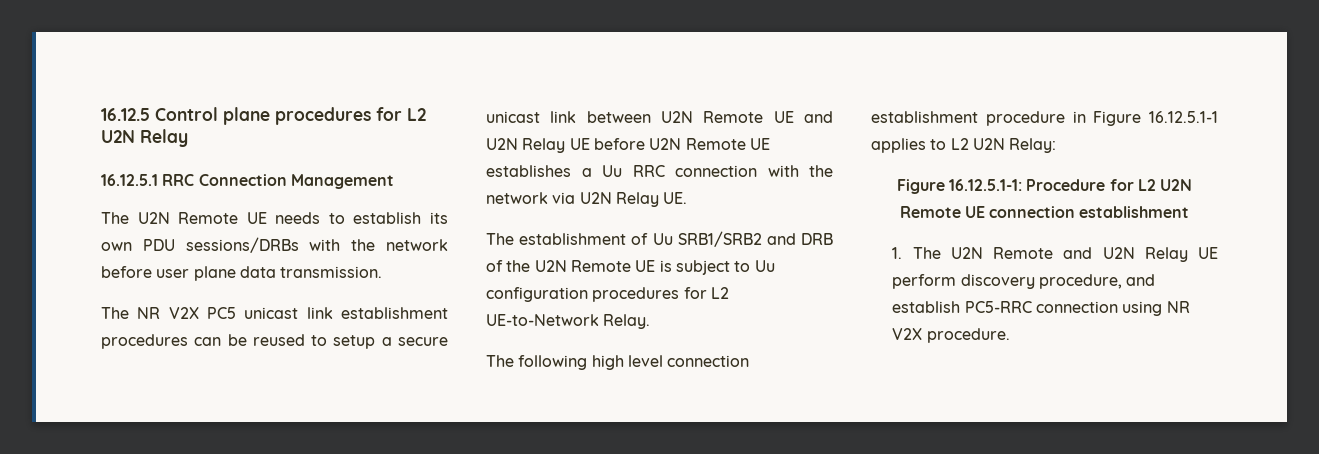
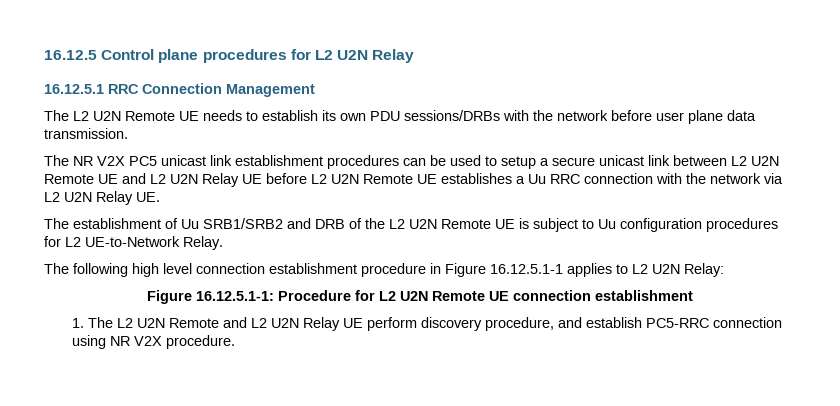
(129, 218) none -> [73,111,89,121] L2
[252,334,305,346] reused -> [450,155,481,166] used
(651, 117) none -> [731,156,747,166] L2
(833, 117) none -> [150,174,166,184] L2
(645, 144) none -> [311,174,327,184] L2
(576, 198) none -> [44,192,60,202] L2
(531, 266) none -> [389,219,405,229] L2
(941, 253) none -> [116,318,133,328] L2
(1093, 253) none -> [250,318,267,328] L2

